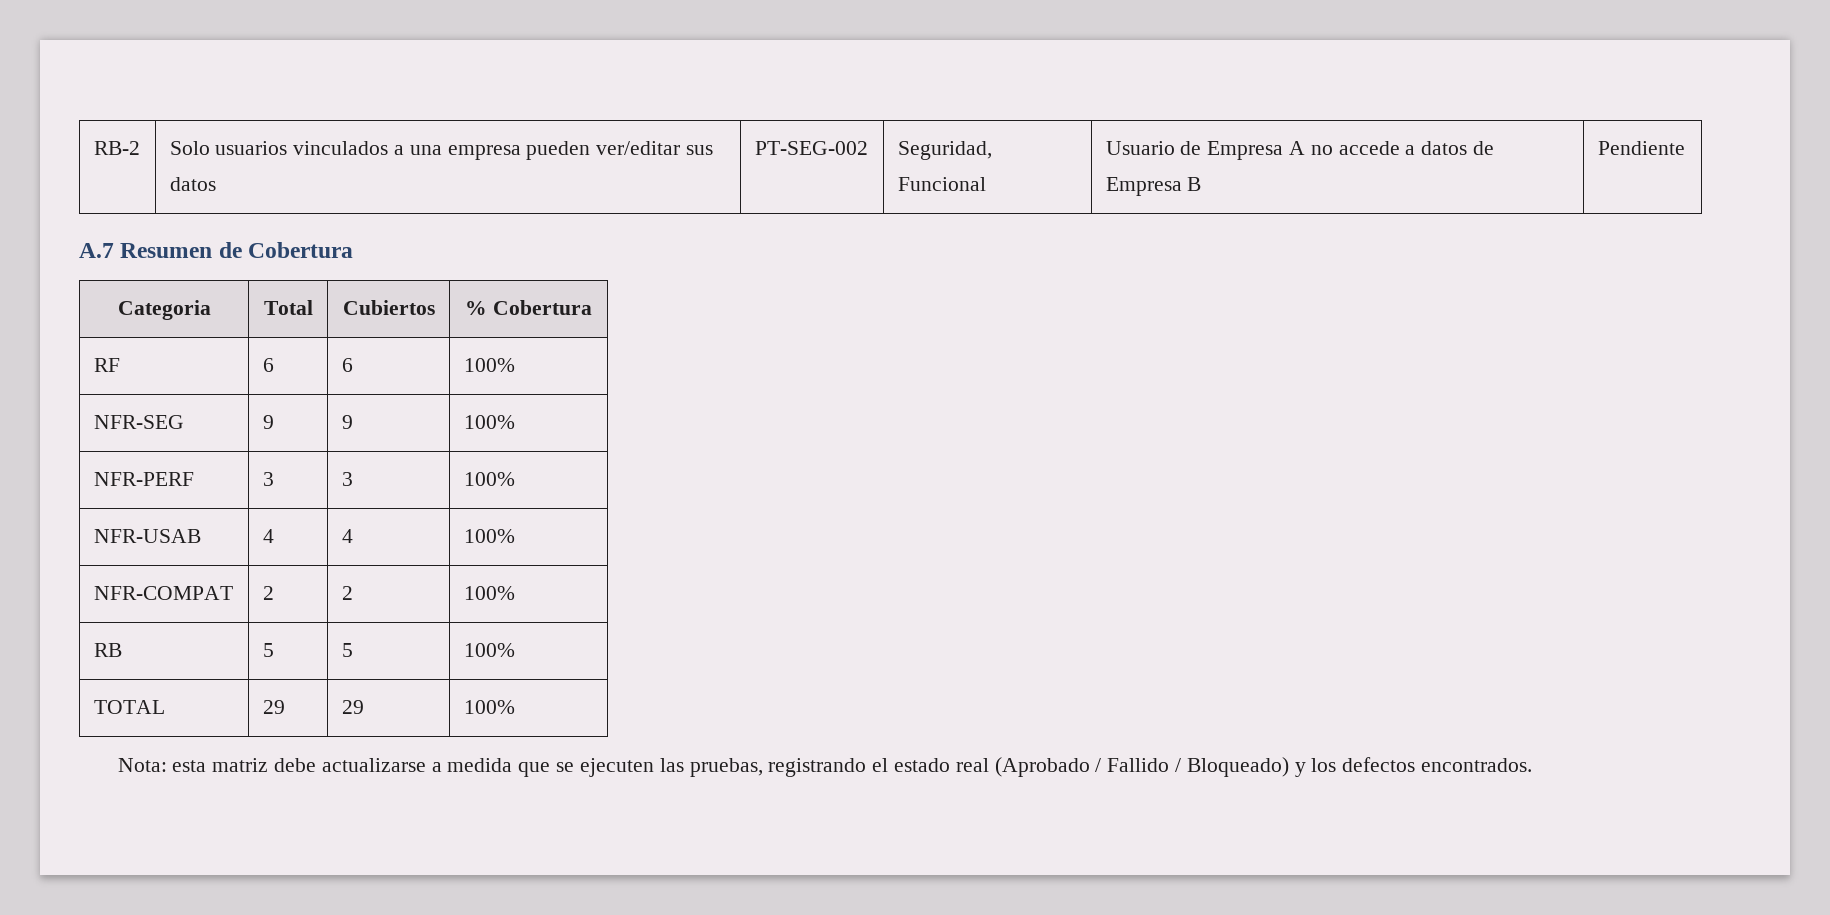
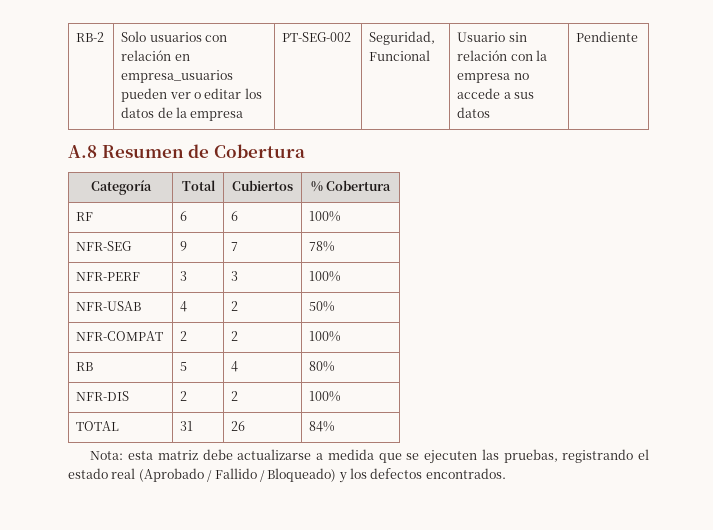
[293,141,713,160] [169,177,216,191] vinculados a una empresa pueden ver/editar sus datos -> [205,35,228,42] [121,50,190,61] [121,70,234,83] [121,88,262,102] [121,107,244,121] con relación en empresa_usuarios pueden ver o editar los datos de la empresa
[1180,141,1305,160] de Empresa A -> [508,32,527,42] [457,50,548,61] [457,73,511,83] sin relación con la empresa
[1421,141,1494,155] [1105,177,1202,196] datos de Empresa B -> [514,92,535,99] [457,107,491,118] sus datos
[79,243,114,258] A.7 -> [68,145,97,158] A.8
[117,300,211,320] Categoria -> [90,180,152,195] Categoría
[341,415,353,429] [463,415,515,429] 9 | 100% -> [231,242,239,251] [309,241,336,252] 7 | 78%
[341,529,353,543] [463,529,515,543] 4 | 100% -> [231,301,239,311] [309,301,336,312] 2 | 50%
[341,643,353,657] 5 -> [231,361,239,372] [309,361,336,372] [76,391,130,401] [180,391,188,401] [231,391,239,401] 4 | 80% // NFR-DIS | 2 | 2
[262,700,285,714] [341,700,364,714] [463,700,515,714] 29 | 29 | 100% -> [180,421,194,431] [231,421,246,431] [309,421,336,432] 31 | 26 | 84%

